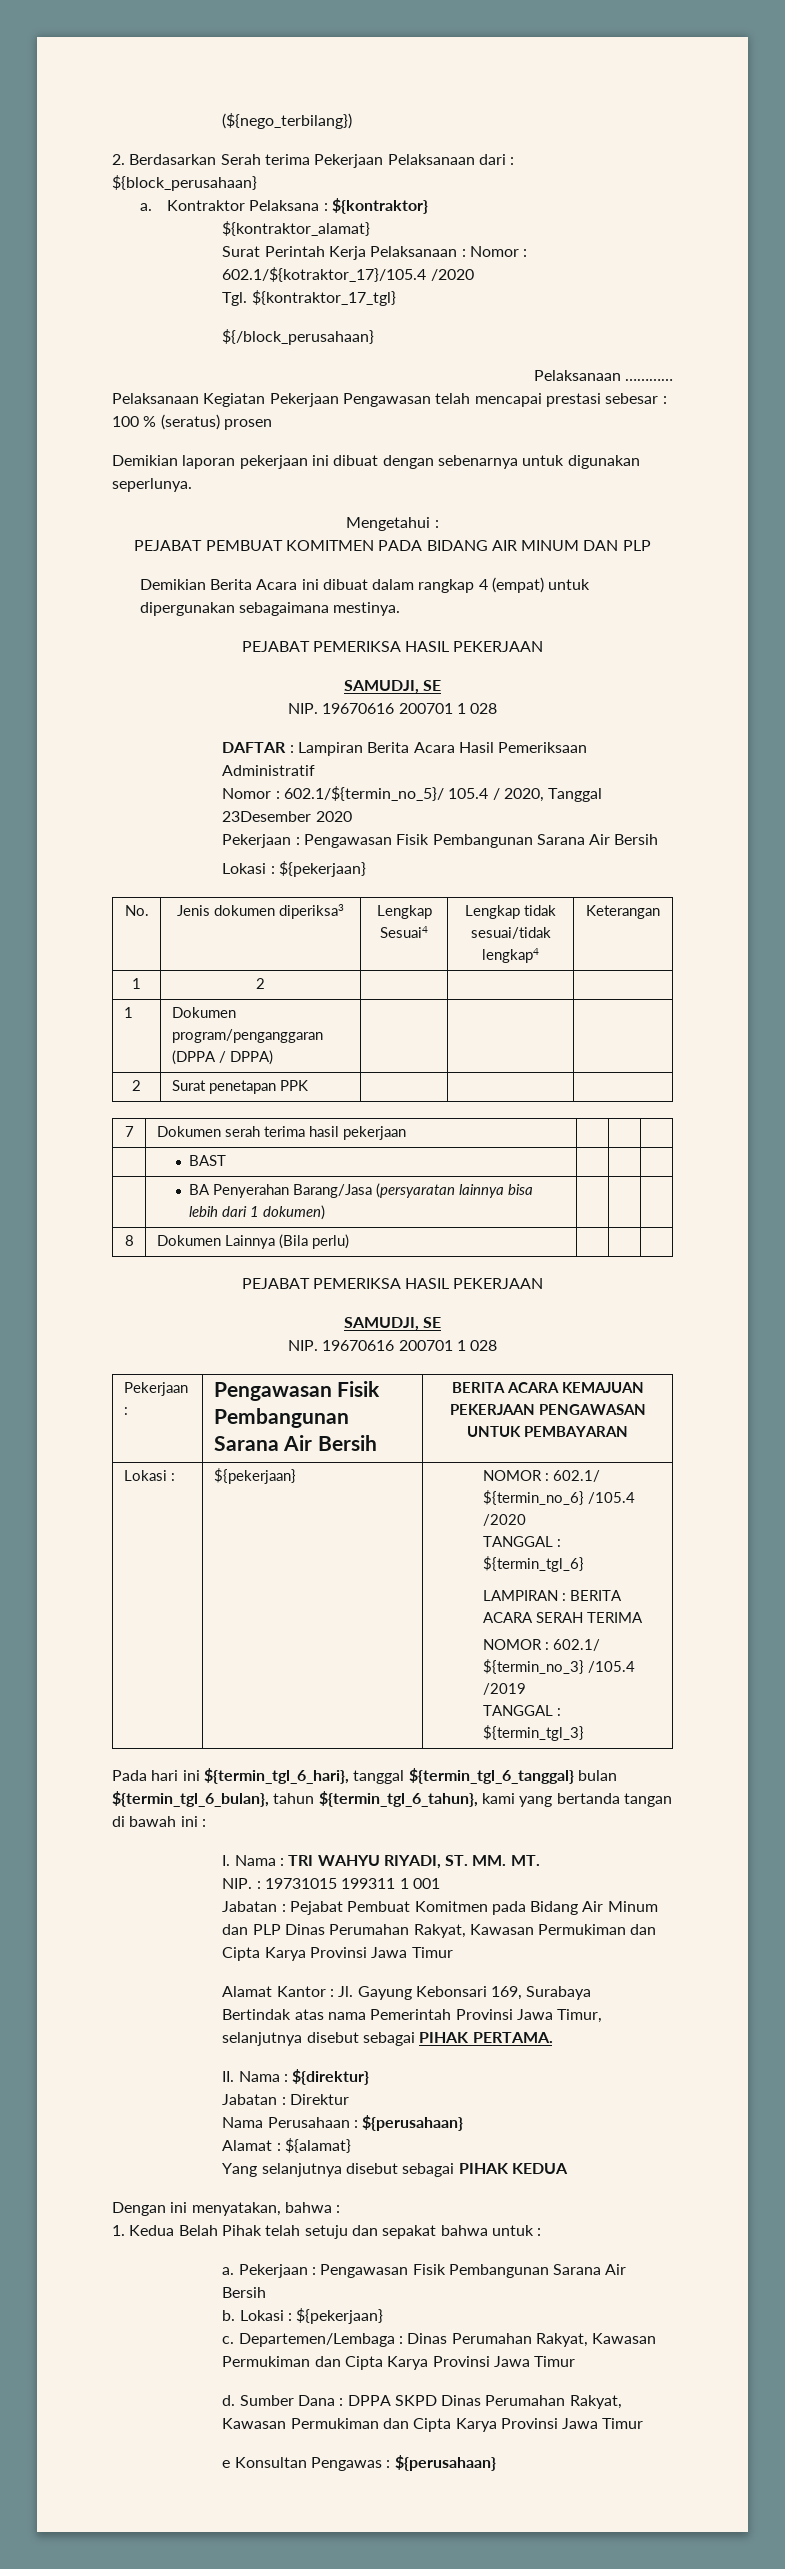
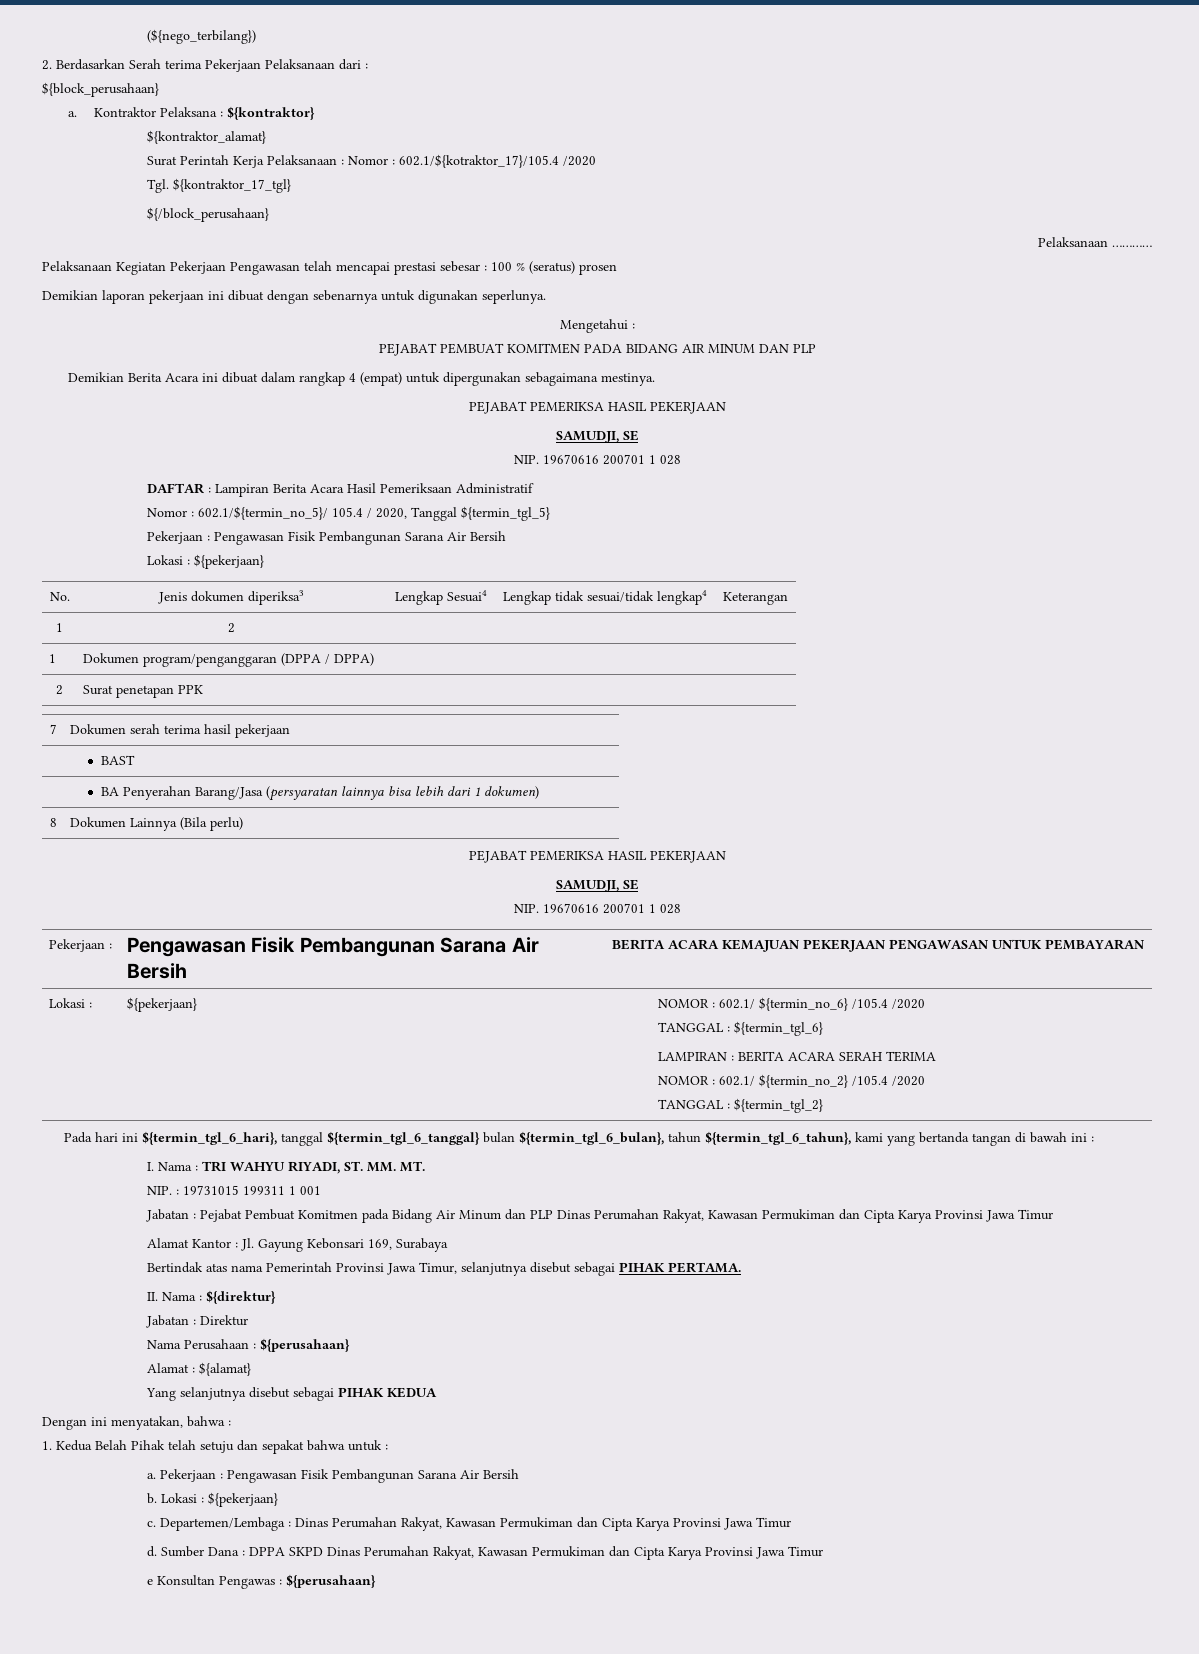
[222,811,352,822] 23Desember 2020 -> [460,506,550,521] ${termin_tgl_5}
[483,1659,636,1674] [483,1683,527,1695] [483,1705,562,1716] [483,1725,585,1741] ${termin_no_3} /105.4 /2019 // TANGGAL : ${termin_tgl_3} -> [759,1074,926,1088] [658,1098,824,1113] ${termin_no_2} /105.4 /2020 // TANGGAL : ${termin_tgl_2}

